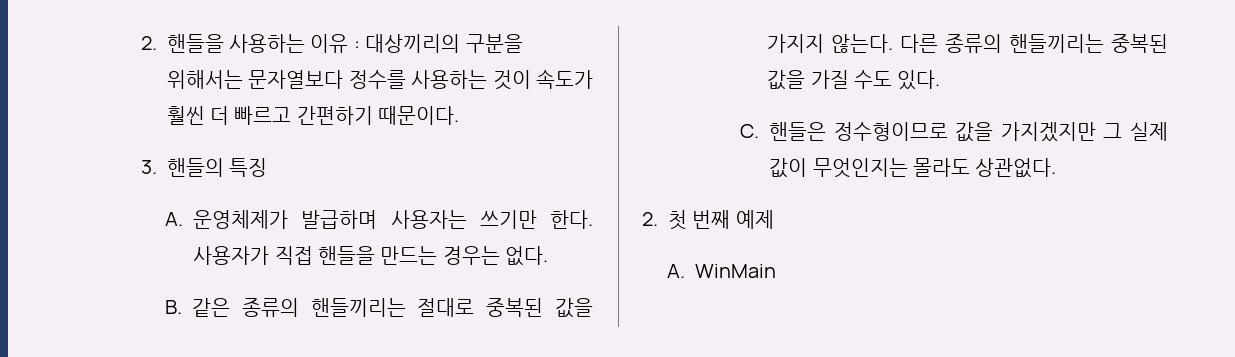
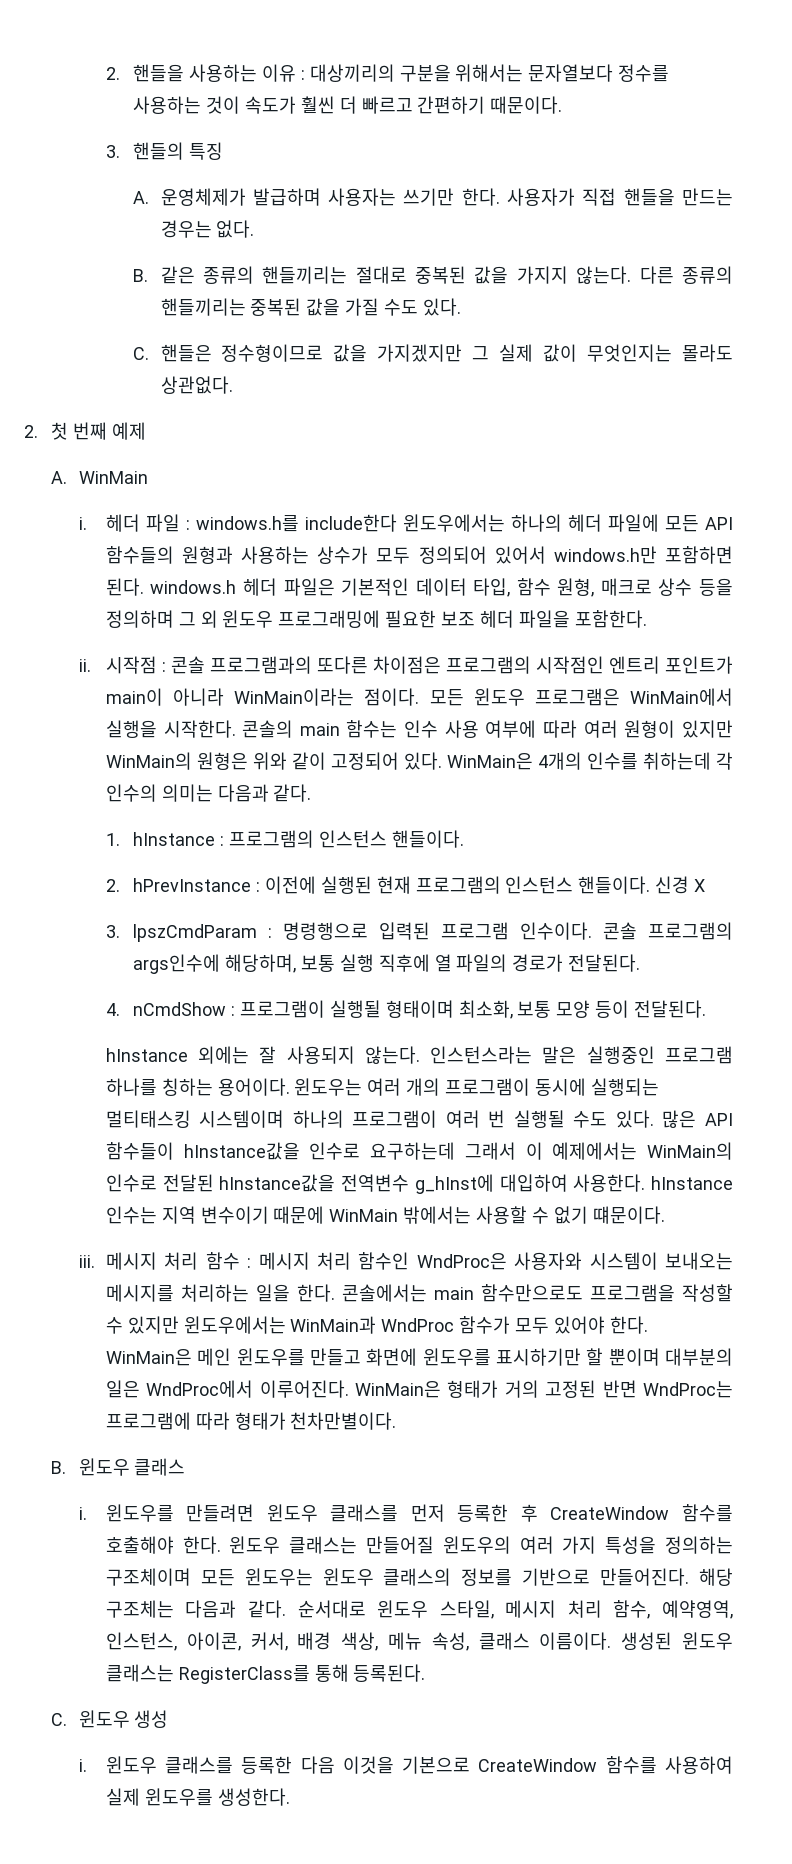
(776, 271) none -> [78,514,733,532] [105,546,733,564] [105,578,733,597] [105,610,647,628] [78,656,733,674] [105,688,733,706] [105,720,733,738] [105,752,733,770] [105,784,312,802] [105,830,464,848] [105,876,705,894] [105,922,734,942] [133,954,641,974] [105,1000,706,1019] [105,1046,733,1064] [105,1078,659,1096] [105,1110,733,1128] [105,1142,733,1160] [105,1174,733,1194] [105,1206,665,1224] [78,1252,733,1270] [105,1284,733,1302] [105,1316,648,1334] [105,1348,733,1366] [105,1380,733,1398] [105,1412,397,1430] [51,1458,186,1476] [78,1504,733,1522] [105,1536,733,1554] [105,1568,733,1586] [105,1600,734,1619] [105,1632,734,1651] [105,1664,426,1684] [51,1710,169,1728] [78,1756,733,1774] [105,1788,290,1806] // i. 헤더 파일 : windows.h를 include한다 윈도우에서는 하나의 헤더 파일에 모든 API 함수들의 원형과 사용하는 상수가 모두 정의되어 있어서 windows.h만 포함하면 된다. windows.h 헤더 파일은 기본적인 데이터 타입, 함수 원형, 매크로 상수 등을 정의하며 그 외 윈도우 프로그래밍에 필요한 보조 헤더 파일을 포함한다. // ii. 시작점 : 콘솔 프로그램과의 또다른 차이점은 프로그램의 시작점인 엔트리 포인트가 main이 아니라 WinMain이라는 점이다. 모든 윈도우 프로그램은 WinMain에서 실행을 시작한다. 콘솔의 main 함수는 인수 사용 여부에 따라 여러 원형이 있지만 WinMain의 원형은 위와 같이 고정되어 있다. WinMain은 4개의 인수를 취하는데 각 인수의 의미는 다음과 같다. // 1. hInstance : 프로그램의 인스턴스 핸들이다. // 2. hPrevInstance : 이전에 실행된 현재 프로그램의 인스턴스 핸들이다. 신경 X // 3. lpszCmdParam : 명령행으로 입력된 프로그램 인수이다. 콘솔 프로그램의 args인수에 해당하며, 보통 실행 직후에 열 파일의 경로가 전달된다. // 4. nCmdShow : 프로그램이 실행될 형태이며 최소화, 보통 모양 등이 전달된다. // hInstance 외에는 잘 사용되지 않는다. 인스턴스라는 말은 실행중인 프로그램 하나를 칭하는 용어이다. 윈도우는 여러 개의 프로그램이 동시에 실행되는 멀티태스킹 시스템이며 하나의 프로그램이 여러 번 실행될 수도 있다. 많은 API 함수들이 hInstance값을 인수로 요구하는데 그래서 이 예제에서는 WinMain의 인수로 전달된 hInstance값을 전역변수 g_hInst에 대입하여 사용한다. hInstance 인수는 지역 변수이기 때문에 WinMain 밖에서는 사용할 수 없기 떄문이다. // iii. 메시지 처리 함수 : 메시지 처리 함수인 WndProc은 사용자와 시스템이 보내오는 메시지를 처리하는 일을 한다. 콘솔에서는 main 함수만으로도 프로그램을 작성할 수 있지만 윈도우에서는 WinMain과 WndProc 함수가 모두 있어야 한다. WinMain은 메인 윈도우를 만들고 화면에 윈도우를 표시하기만 할 뿐이며 대부분의 일은 WndProc에서 이루어진다. WinMain은 형태가 거의 고정된 반면 WndProc는 프로그램에 따라 형태가 천차만별이다. // B. 윈도우 클래스 // i. 윈도우를 만들려면 윈도우 클래스를 먼저 등록한 후 CreateWindow 함수를 호출해야 한다. 윈도우 클래스는 만들어질 윈도우의 여러 가지 특성을 정의하는 구조체이며 모든 윈도우는 윈도우 클래스의 정보를 기반으로 만들어진다. 해당 구조체는 다음과 같다. 순서대로 윈도우 스타일, 메시지 처리 함수, 예약영역, 인스턴스, 아이콘, 커서, 배경 색상, 메뉴 속성, 클래스 이름이다. 생성된 윈도우 클래스는 RegisterClass를 통해 등록된다. // C. 윈도우 생성 // i. 윈도우 클래스를 등록한 다음 이것을 기본으로 CreateWindow 함수를 사용하여 실제 윈도우를 생성한다.

